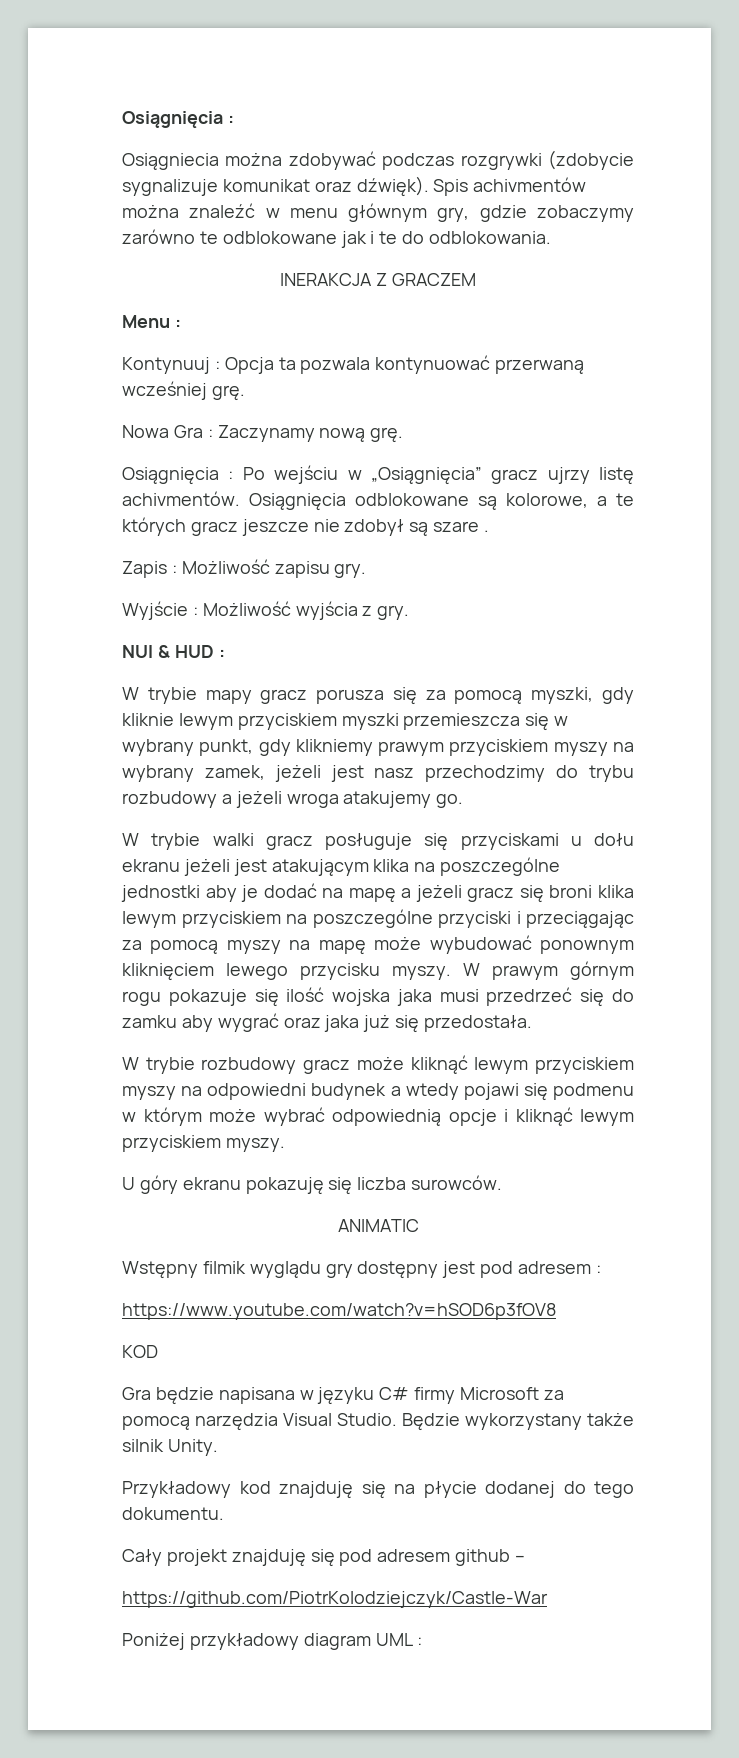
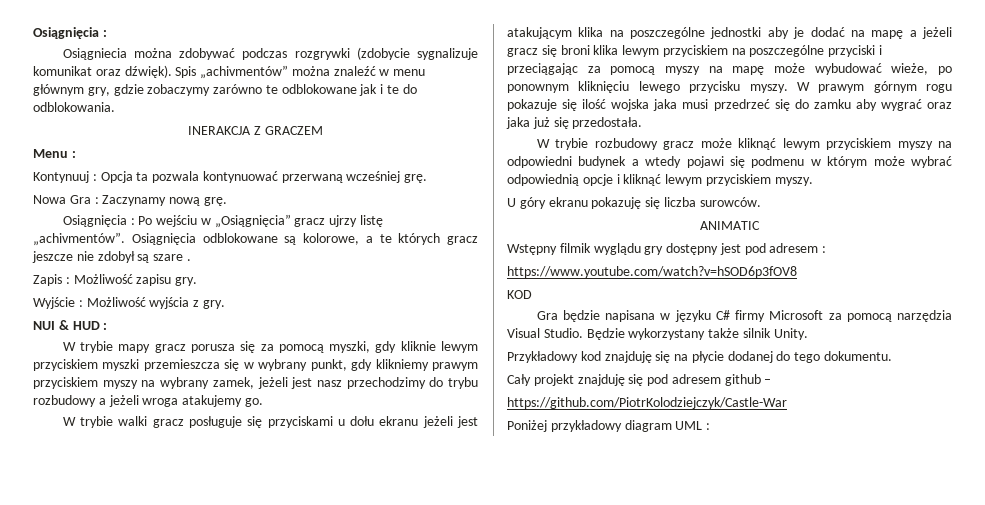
[473,177,587,192] achivmentów -> [200,65,289,79] „achivmentów”
[122,491,240,506] achivmentów. -> [33,232,125,246] „achivmentów”.
[540,940,634,954] [122,963,214,981] ponownym kliknięciem -> [891,63,952,75] [507,81,630,93] wieże, po ponownym kliknięciu

